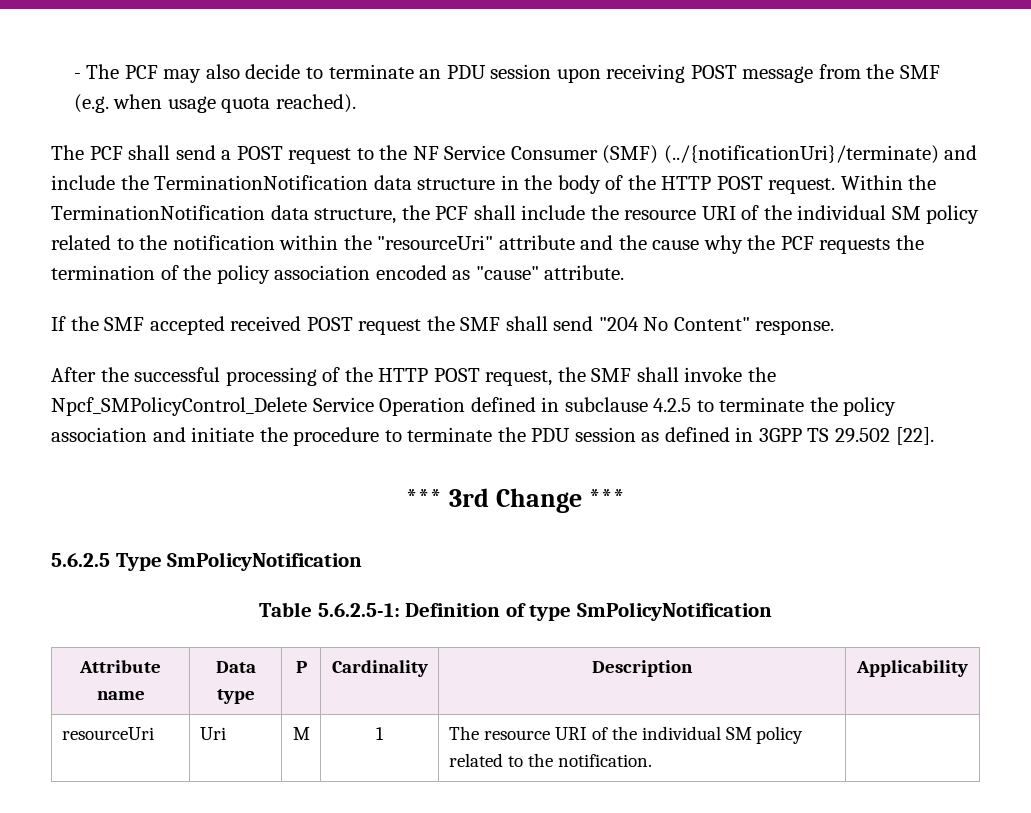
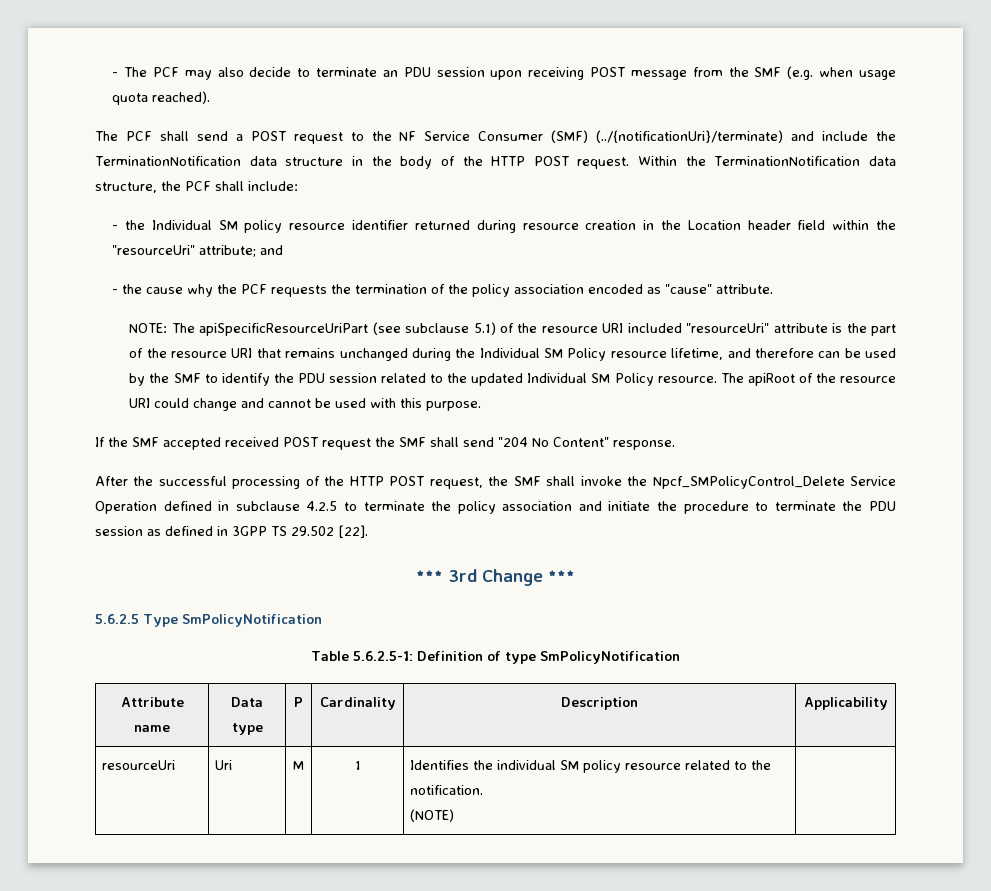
[521,205,980,224] [51,235,275,250] include the resource URI of the individual SM policy related to the notification -> [248,181,298,191] [112,220,826,233] include: // - the Individual SM policy resource identifier returned during resource creation in the Location header field
[498,235,614,250] attribute and -> [199,245,284,257] [112,289,119,294] attribute; and // -
(625, 272) none -> [129,322,896,336] [129,348,896,361] [129,373,896,386] [129,398,482,411] // NOTE: The apiSpecificResourceUriPart (see subclause 5.1) of the resource URI included "resourceUri" attribute is the part of the resource URI that remains unchanged during the Individual SM Policy resource lifetime, and therefore can be used by the SMF to identify the PDU session related to the updated Individual SM Policy resource. The apiRoot of the resource URI could change and cannot be used with this purpose.
[448,726,804,744] The resource URI of the individual SM policy -> [410,760,682,773] Identifies the individual SM policy resource
(652, 760) none -> [410,809,455,822] // (NOTE)

